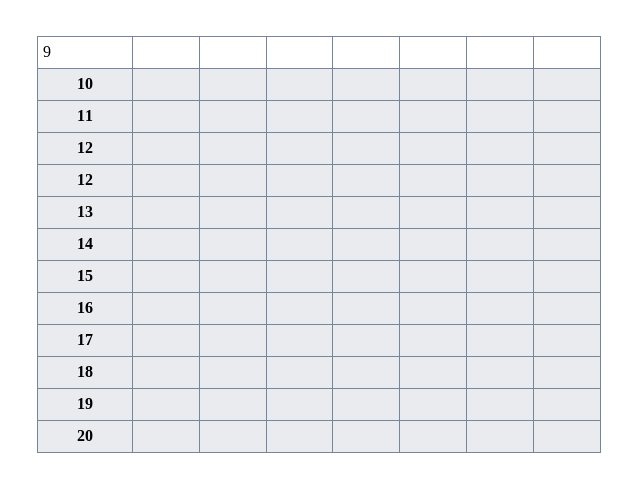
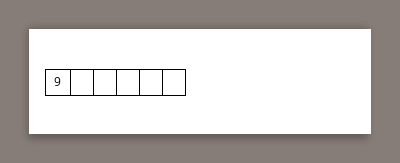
[77,78,93,89] [77,110,93,121] [77,142,93,153] [77,174,93,185] [77,206,93,217] [77,238,93,249] [77,270,93,281] [77,302,93,313] [77,334,93,345] [77,366,93,377] [77,398,93,409] [77,430,93,441] | | // 10 | | | | | | | // 11 | | | | | | | // 12 | | | | | | | // 12 | | | | | | | // 13 | | | | | | | // 14 | | | | | | | // 15 | | | | | | | // 16 | | | | | | | // 17 | | | | | | | // 18 | | | | | | | // 19 | | | | | | | // 20 | | | | | | | -> (61, 81) none

